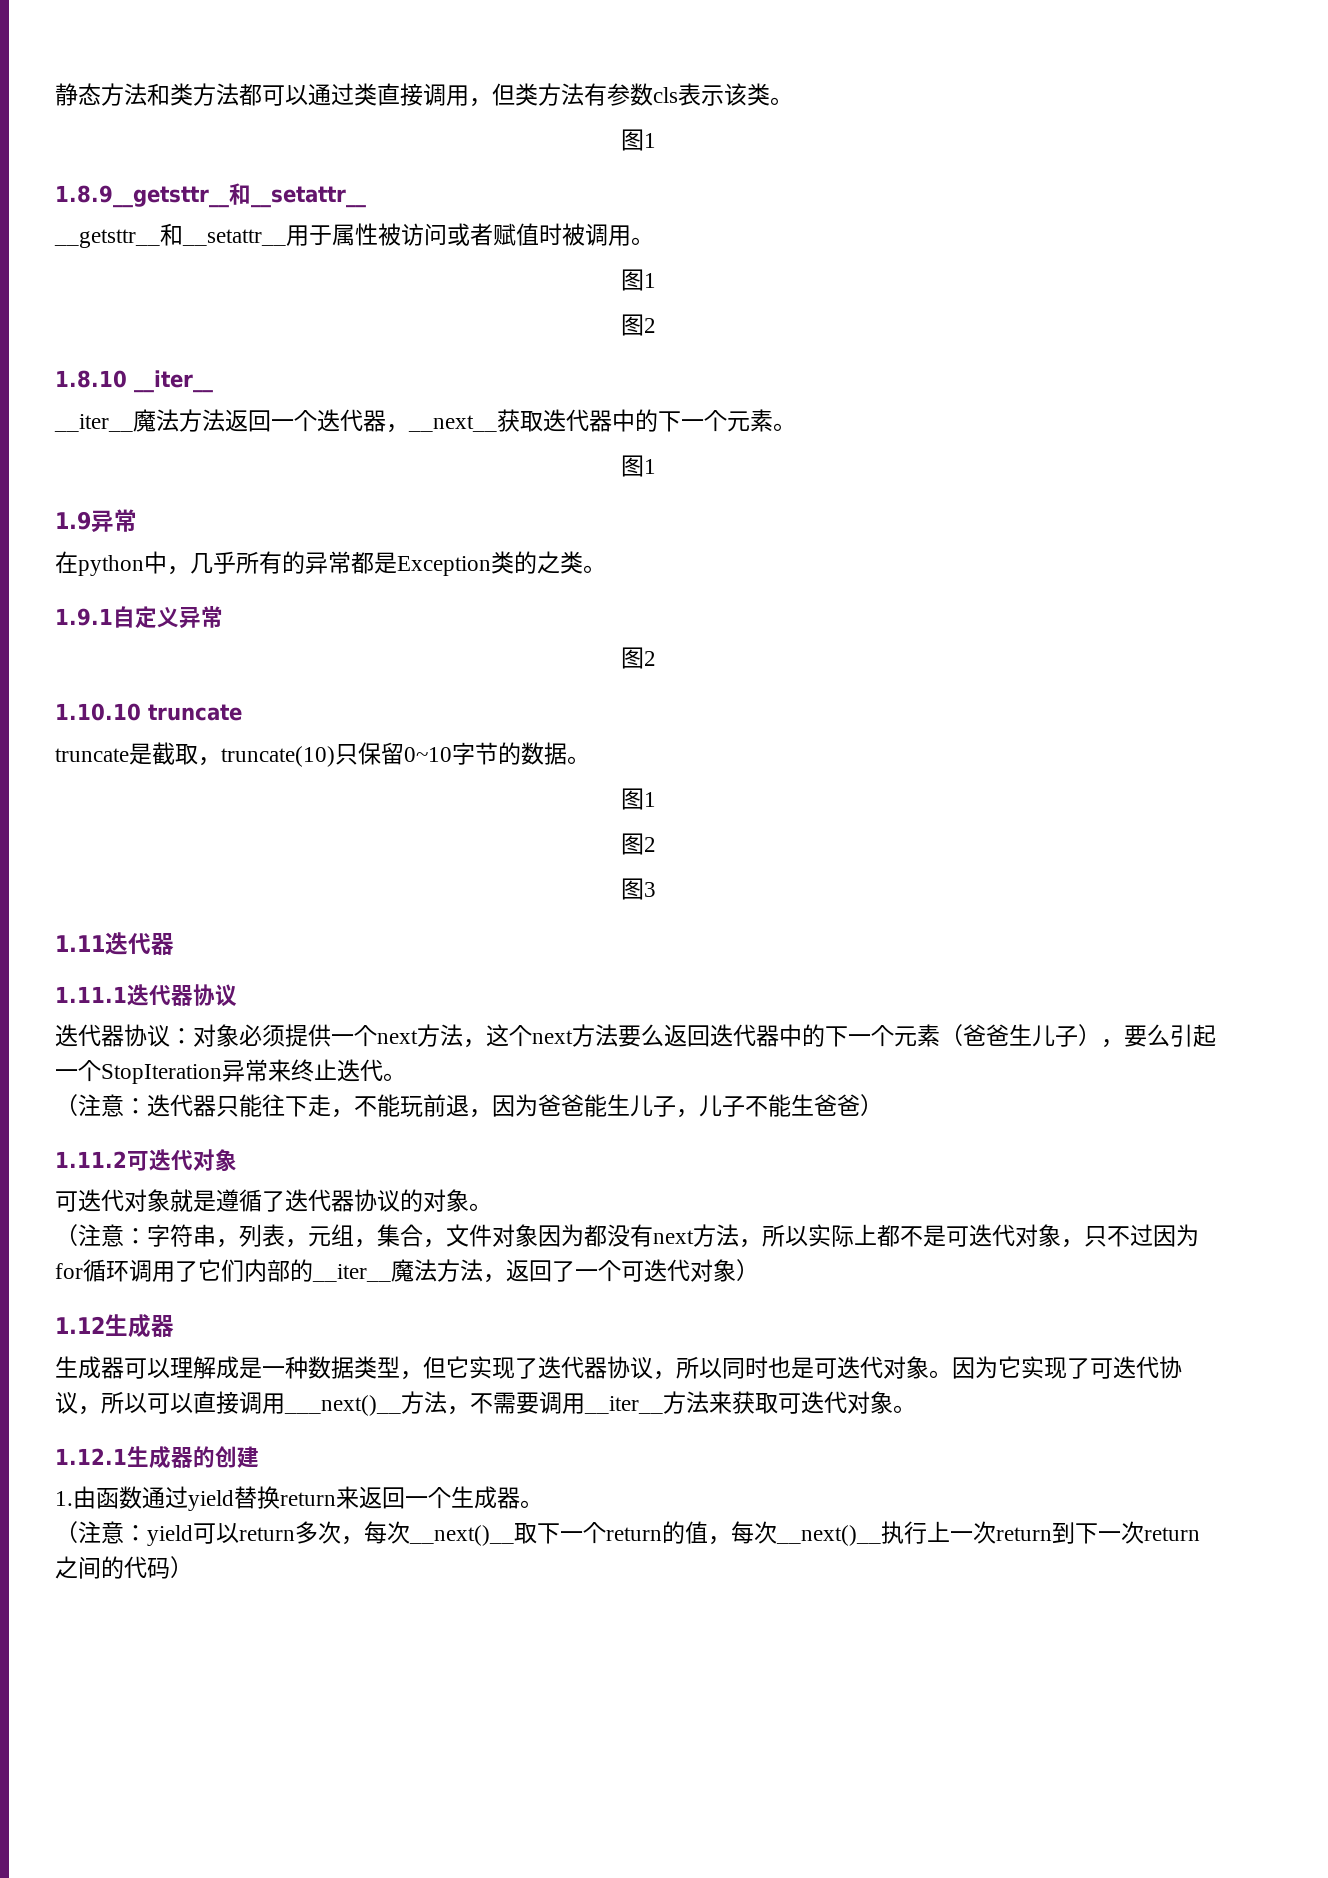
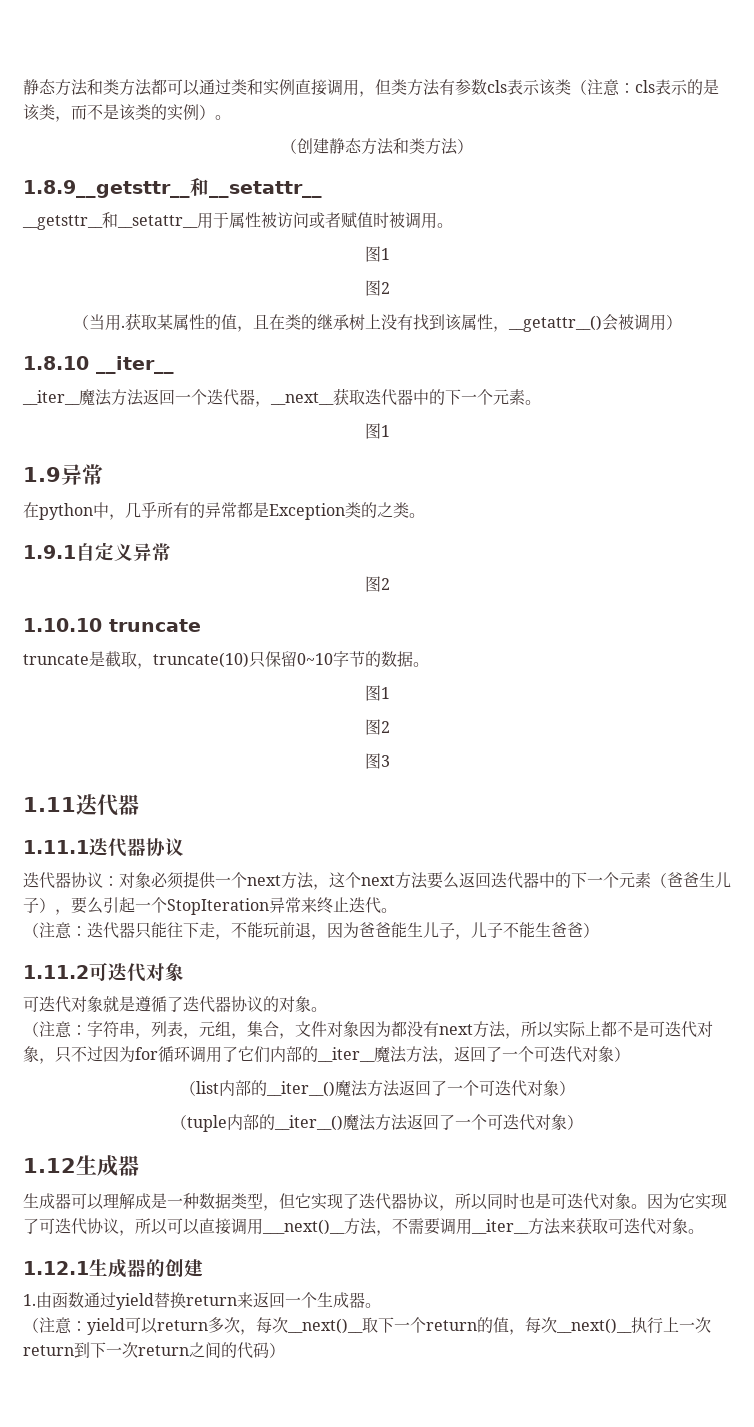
(377, 94) none -> [247,79,295,96] 和实例
[770,97,793,105] [620,129,656,151] 。 // 图1 -> [571,79,719,96] [23,104,231,122] [281,138,473,155] （注意：cls表示的是该类，而不是该类的实例）。 // （创建静态方法和类方法）
(656, 325) none -> [72,313,682,332] // （当用.获取某属性的值，且在类的继承树上没有找到该属性，__getattr__()会被调用）
(759, 1270) none -> [179,1080,575,1097] [171,1114,583,1132] // （list内部的__iter__()魔法方法返回了一个可迭代对象） // （tuple内部的__iter__()魔法方法返回了一个可迭代对象）

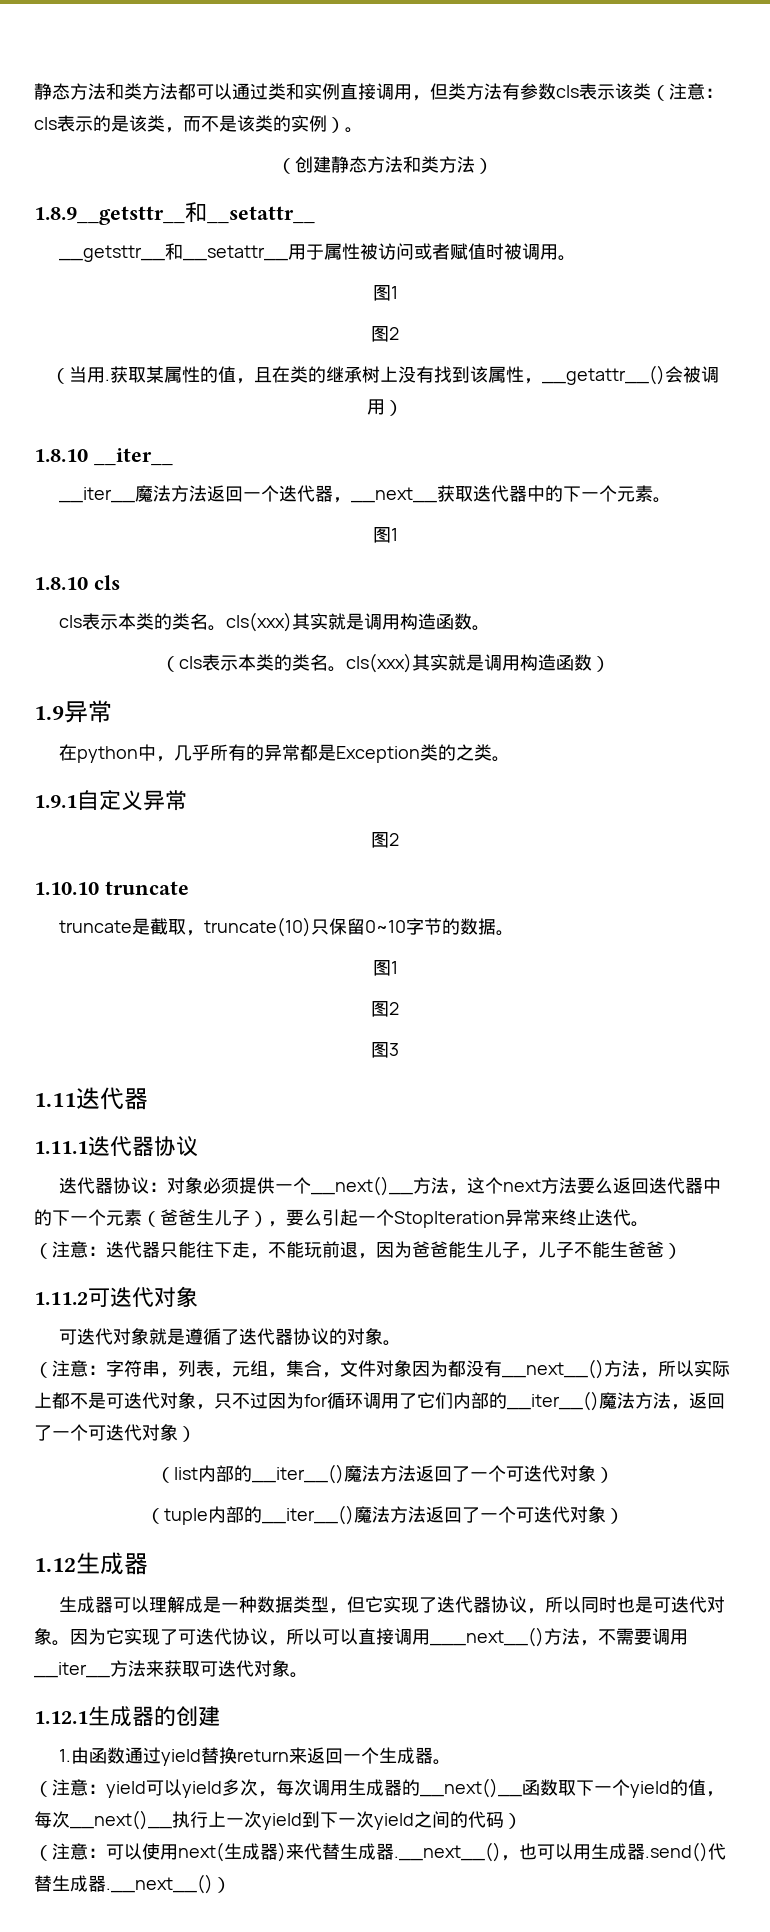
(390, 431) none -> [34,575,120,590] [59,612,491,632] [160,653,610,673] // 1.8.10 cls // cls表示本类的类名。cls(xxx)其实就是调用构造函数。 // （cls表示本类的类名。cls(xxx)其实就是调用构造函数）
[247,875,281,886] next -> [311,1176,414,1196] __next()__
[439,1024,473,1035] next -> [502,1359,604,1379] __next__()
[317,1047,375,1062] __iter__ -> [507,1391,599,1411] __iter__()
[262,1219,345,1235] ___next()__ -> [430,1627,544,1647] ___next__()
[157,1320,208,1331] return -> [182,1781,222,1798] yield
[287,1318,363,1334] __next()__ -> [312,1778,558,1798] 调用生成器的__next()__函数
[426,1320,477,1331] return -> [630,1781,670,1798] yield
[23,1345,74,1356] return -> [262,1813,302,1830] yield
[138,1345,189,1356] return -> [374,1813,414,1830] yield
(285, 1350) none -> [34,1842,726,1862] [34,1874,231,1894] // （注意：可以使用next(生成器)来代替生成器.__next__()，也可以用生成器.send()代替生成器.__next__()）

